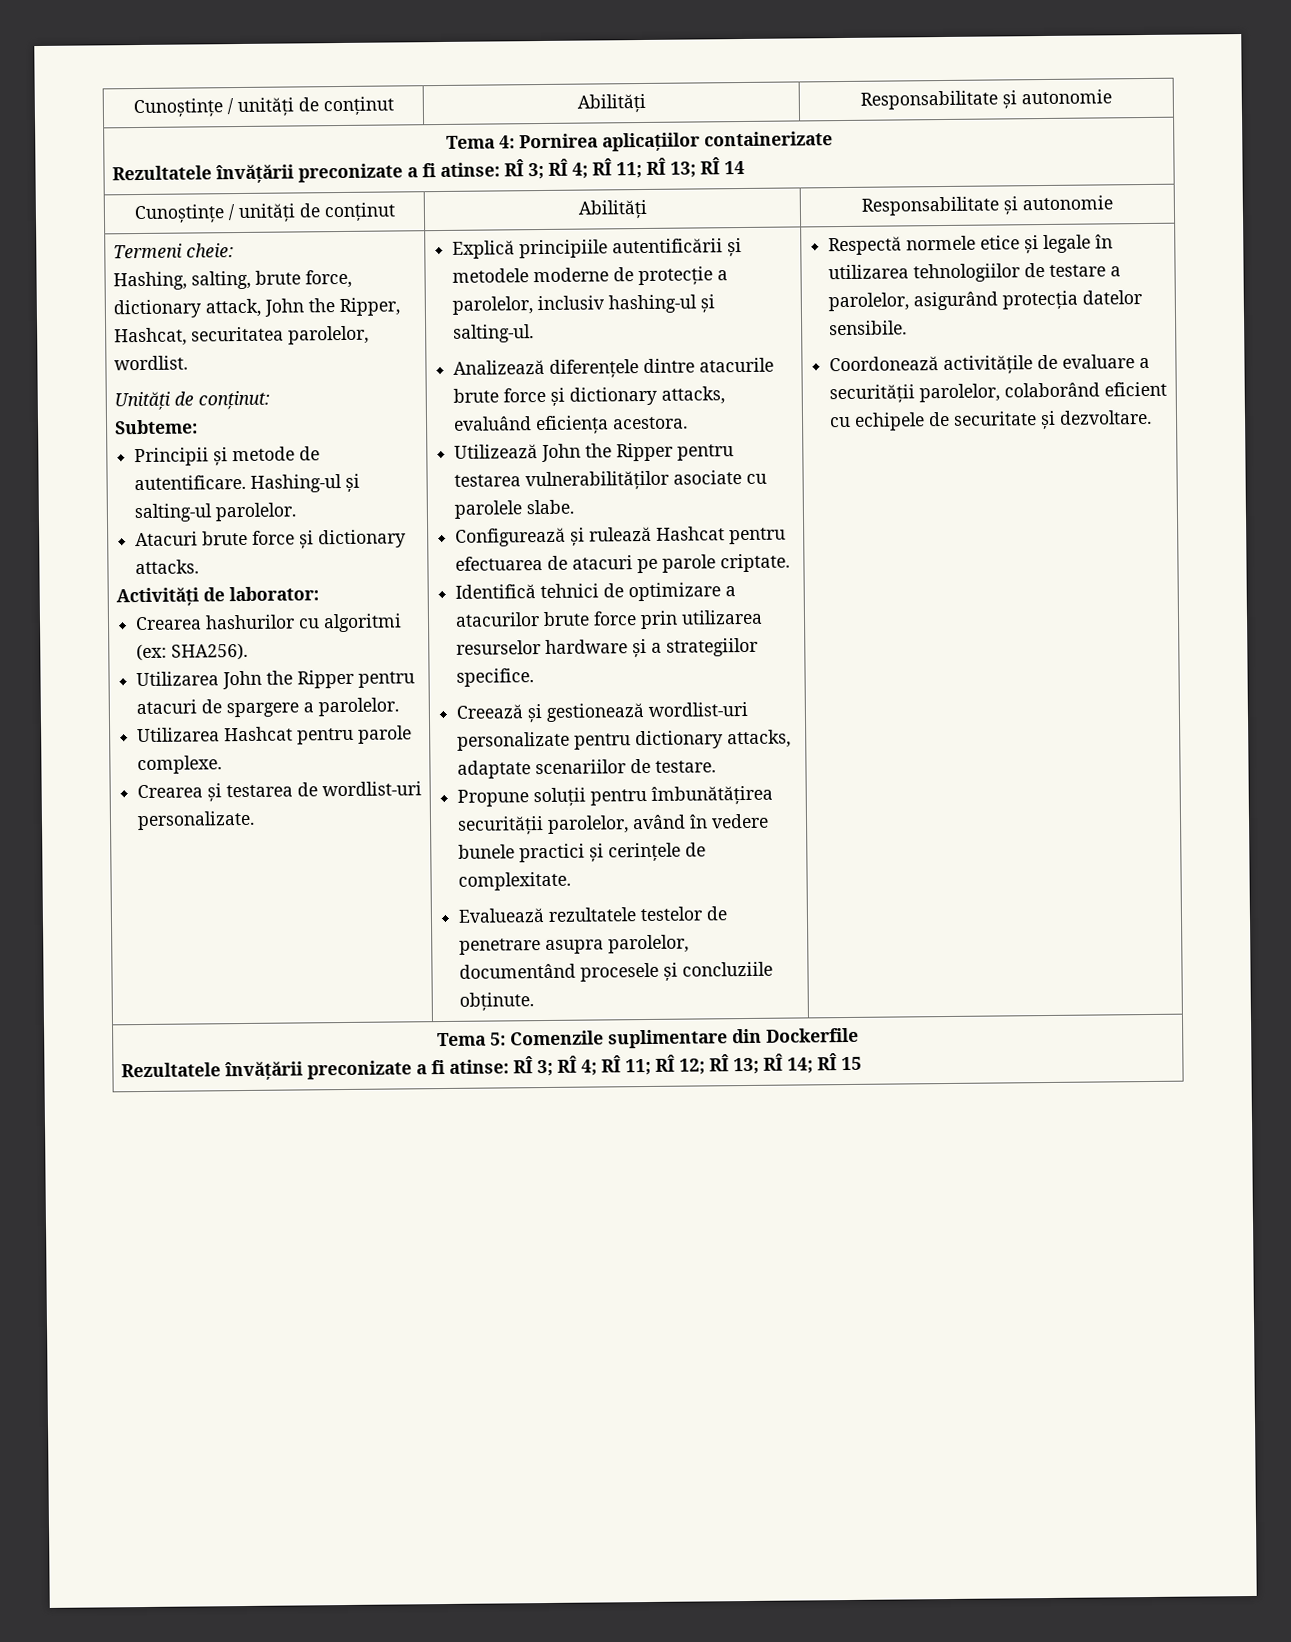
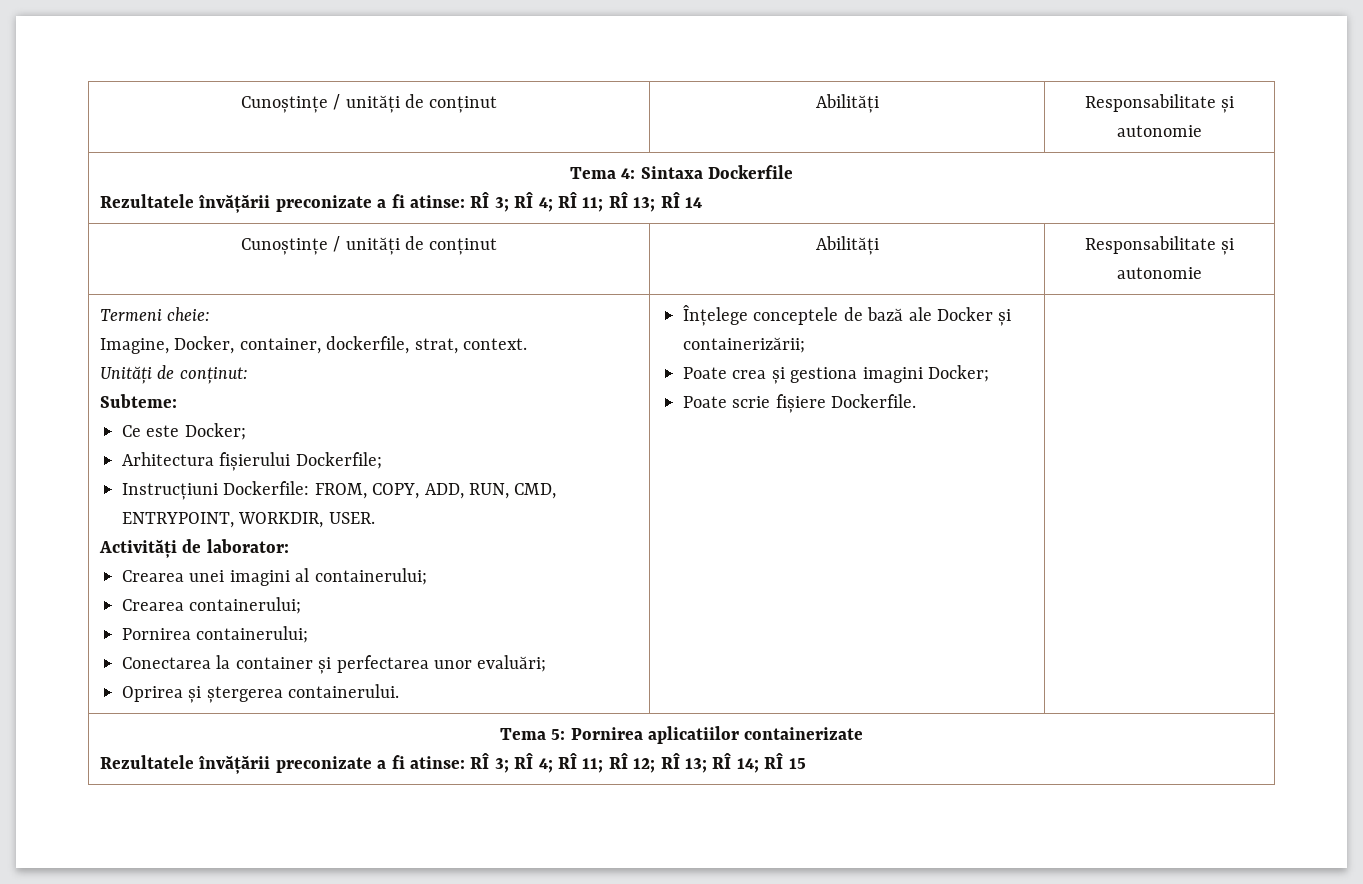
[518,131,833,152] Pornirea aplicațiilor containerizate -> [640,165,794,179] Sintaxa Dockerfile
[112,269,352,291] [112,297,400,319] [113,325,369,347] [113,355,188,371] [113,390,270,411] [113,419,198,435] [134,446,321,467] [134,473,361,493] [134,502,297,523] [135,529,407,549] [135,559,200,575] [115,586,319,607] [135,613,403,633] [136,642,249,662] [136,669,416,690] [136,697,400,718] [137,725,413,745] [137,755,223,775] [137,781,423,802] [137,810,256,831] [452,238,743,259] [452,266,729,286] [452,294,716,315] [453,324,535,343] [453,357,775,378] [453,386,726,406] [453,415,689,435] [454,442,735,463] [454,470,768,491] [454,499,575,519] [455,526,787,547] [455,553,791,574] [455,582,737,602] [455,609,764,630] [456,637,759,658] [456,668,535,687] [456,701,749,723] [457,729,792,751] [457,758,717,779] [457,785,774,807] [457,813,770,835] [458,842,707,863] [458,871,572,891] [458,906,728,923] [459,934,690,955] [459,961,774,982] [459,992,535,1011] [828,234,1114,256] [828,262,1122,283] [828,290,1143,312] [829,320,908,336] [829,354,1151,375] [829,381,1168,404] [829,409,1153,431] [437,1027,859,1049] Hashing, salting, brute force, dictionary attack, John the Ripper, Hashcat, securitatea parolelor, wordlist. // Unități de conținut: // Subteme: // Principii și metode de autentificare. Hashing-ul și salting-ul parolelor. // Atacuri brute force și dictionary attacks. // Activități de laborator: // Crearea hashurilor cu algoritmi (ex: SHA256). // Utilizarea John the Ripper pentru atacuri de spargere a parolelor. // Utilizarea Hashcat pentru parole complexe. // Crearea și testarea de wordlist-uri personalizate. | Explică principiile autentificării și metodele moderne de protecție a parolelor, inclusiv hashing-ul și salting-ul. // Analizează diferențele dintre atacurile brute force și dictionary attacks, evaluând eficiența acestora. // Utilizează John the Ripper pentru testarea vulnerabilităților asociate cu parolele slabe. // Configurează și rulează Hashcat pentru efectuarea de atacuri pe parole criptate. // Identifică tehnici de optimizare a atacurilor brute force prin utilizarea resurselor hardware și a strategiilor specifice. // Creează și gestionează wordlist-uri personalizate pentru dictionary attacks, adaptate scenariilor de testare. // Propune soluții pentru îmbunătățirea securității parolelor, având în vedere bunele practici și cerințele de complexitate. // Evaluează rezultatele testelor de penetrare asupra parolelor, documentând procesele și concluziile obținute. | Respectă normele etice și legale în utilizarea tehnologiilor de testare a parolelor, asigurând protecția datelor sensibile. // Coordonează activitățile de evaluare a securității parolelor, colaborând eficient cu echipele de securitate și dezvoltare. // Tema 5: Comenzile suplimentare din Dockerfile -> [99,336,527,354] [99,365,248,384] [99,394,177,408] [121,423,246,440] [121,452,382,471] [121,481,557,500] [121,512,375,528] [98,539,289,558] [121,568,427,586] [121,597,302,614] [121,626,309,643] [121,655,547,674] [121,684,400,703] [682,305,1012,326] [682,337,805,353] [682,365,989,384] [682,394,917,413] [499,726,864,744] Imagine, Docker, container, dockerfile, strat, context. // Unități de conținut: // Subteme: // Ce este Docker; // Arhitectura fișierului Dockerfile; // Instrucțiuni Dockerfile: FROM, COPY, ADD, RUN, CMD, ENTRYPOINT, WORKDIR, USER. // Activități de laborator: // Crearea unei imagini al containerului; // Crearea containerului; // Pornirea containerului; // Conectarea la container și perfectarea unor evaluări; // Oprirea și ștergerea containerului. | Înțelege conceptele de bază ale Docker și containerizării; // Poate crea și gestiona imagini Docker; // Poate scrie fișiere Dockerfile. | // Tema 5: Pornirea aplicatiilor containerizate

